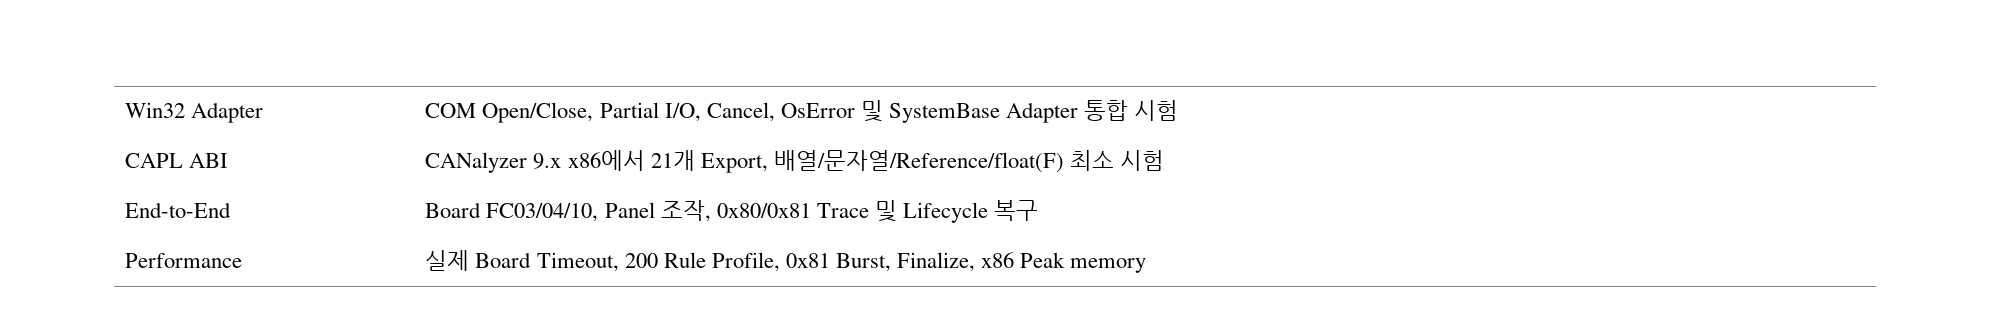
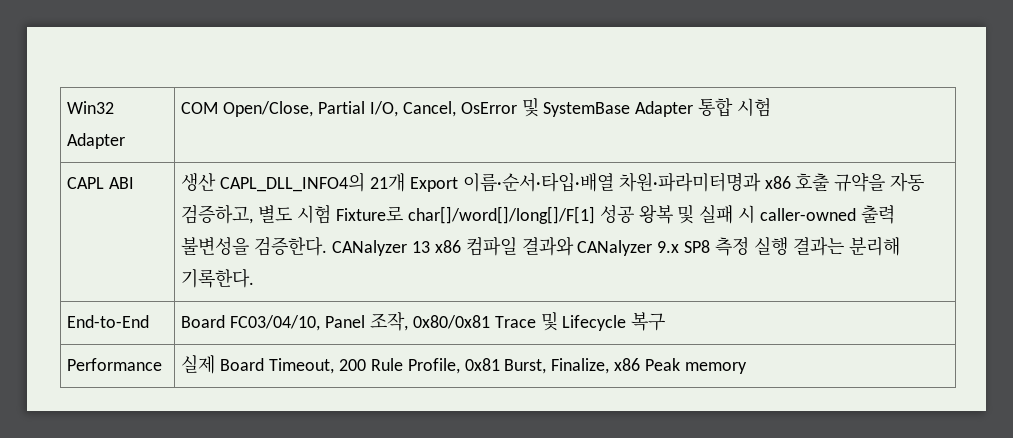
[425,150,1164,173] CANalyzer 9.x x86에서 21개 Export, 배열/문자열/Reference/float(F) 최소 시험 -> [181,172,925,192] [181,204,895,224] [181,236,900,256] [181,268,255,288] 생산 CAPL_DLL_INFO4의 21개 Export 이름·순서·타입·배열 차원·파라미터명과 x86 호출 규약을 자동 검증하고, 별도 시험 Fixture로 char[]/word[]/long[]/F[1] 성공 왕복 및 실패 시 caller-owned 출력 불변성을 검증한다. CANalyzer 13 x86 컴파일 결과와 CANalyzer 9.x SP8 측정 실행 결과는 분리해 기록한다.

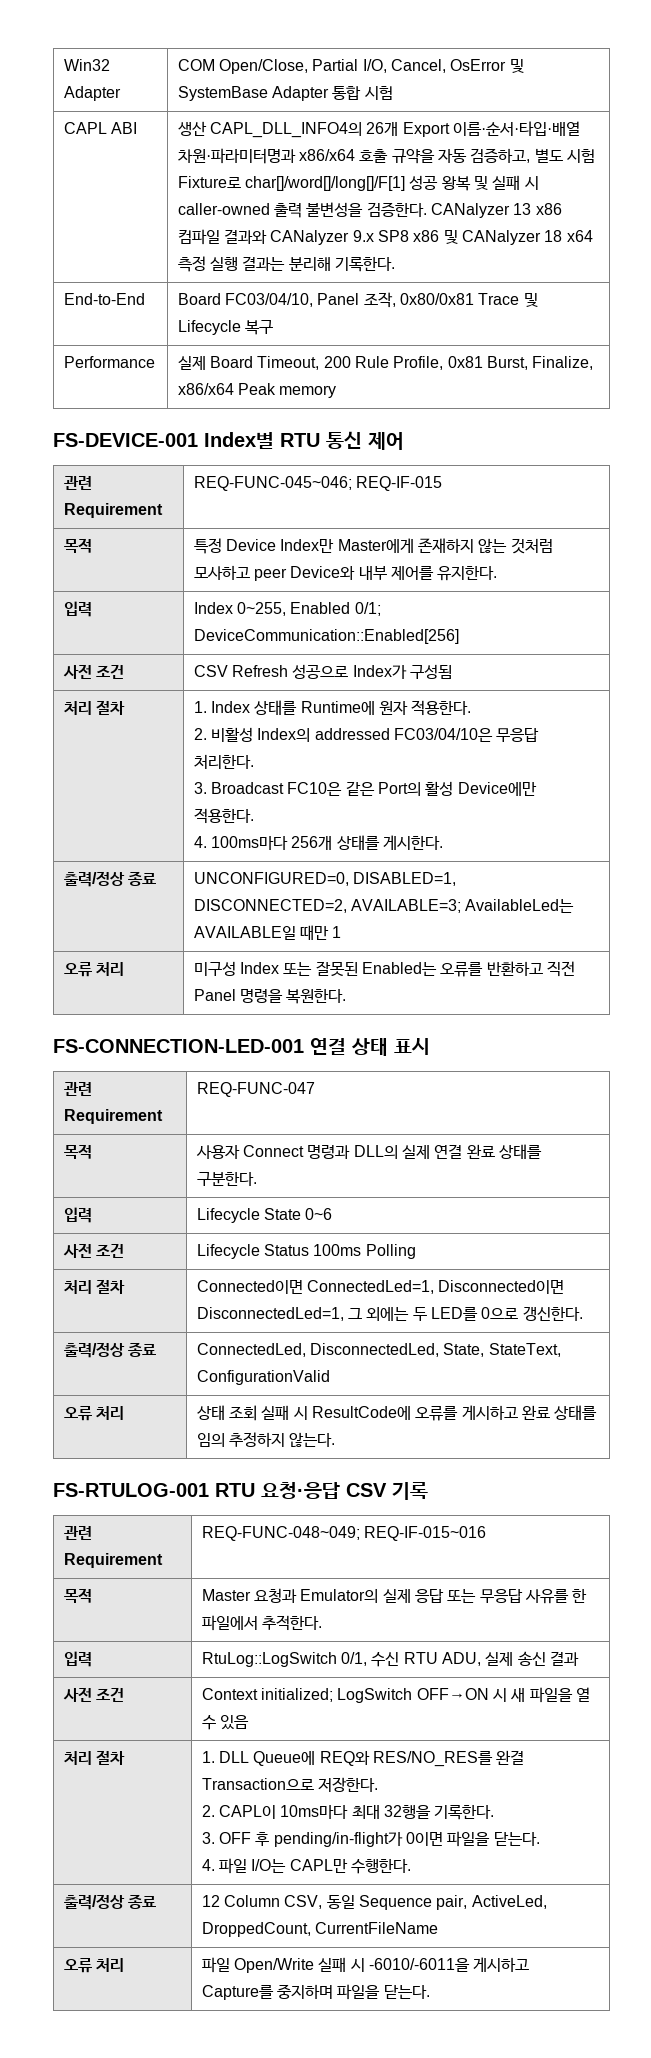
[370,173,406,192] 21개 -> [366,122,399,136] 26개
[764,176,791,189] x86 -> [298,149,355,161] x86/x64
(711, 246) none -> [413,230,593,245] x86 및 CANalyzer 18 x64
[614,358,641,371] x86 -> [177,383,234,395] x86/x64
(747, 368) none -> [53,431,404,450] [63,476,92,490] [63,503,163,518] [193,476,442,491] [63,538,92,553] [193,538,553,554] [193,565,498,581] [63,601,92,617] [193,602,381,616] [193,629,459,644] [62,664,124,679] [193,664,452,679] [63,700,125,715] [193,700,472,716] [193,727,540,742] [193,754,254,769] [193,781,537,796] [193,808,254,824] [193,835,443,850] [63,871,156,887] [193,872,456,886] [193,899,575,913] [193,925,342,940] [63,962,124,977] [193,961,575,977] [193,988,347,1004] [53,1038,430,1056] [63,1082,92,1096] [63,1109,163,1124] [196,1082,315,1097] [63,1144,92,1159] [195,1144,542,1159] [196,1171,257,1186] [63,1207,92,1223] [196,1208,333,1223] [62,1243,124,1258] [196,1244,416,1259] [63,1279,125,1294] [196,1280,565,1294] [196,1306,583,1321] [63,1342,156,1358] [196,1343,561,1357] [196,1370,330,1385] [63,1406,124,1421] [196,1405,598,1421] [196,1432,336,1447] [53,1482,428,1500] [63,1526,92,1540] [63,1553,163,1568] [201,1526,486,1541] [63,1588,92,1603] [201,1588,588,1604] [201,1615,322,1631] [63,1651,92,1667] [201,1651,579,1667] [62,1687,124,1702] [201,1687,590,1703] [201,1715,249,1730] [63,1750,125,1765] [201,1750,525,1767] [201,1777,378,1792] [201,1804,495,1820] [201,1831,540,1847] [201,1858,411,1874] [63,1894,156,1910] [201,1895,547,1910] [201,1922,438,1937] [63,1958,124,1973] [201,1957,530,1973] [201,1984,430,2000] // FS-DEVICE-001 Index별 RTU 통신 제어 // 관련 Requirement | REQ-FUNC-045~046; REQ-IF-015 // 목적 | 특정 Device Index만 Master에게 존재하지 않는 것처럼 모사하고 peer Device와 내부 제어를 유지한다. // 입력 | Index 0~255, Enabled 0/1; DeviceCommunication::Enabled[256] // 사전 조건 | CSV Refresh 성공으로 Index가 구성됨 // 처리 절차 | 1. Index 상태를 Runtime에 원자 적용한다. // 2. 비활성 Index의 addressed FC03/04/10은 무응답 처리한다. // 3. Broadcast FC10은 같은 Port의 활성 Device에만 적용한다. // 4. 100ms마다 256개 상태를 게시한다. // 출력/정상 종료 | UNCONFIGURED=0, DISABLED=1, DISCONNECTED=2, AVAILABLE=3; AvailableLed는 AVAILABLE일 때만 1 // 오류 처리 | 미구성 Index 또는 잘못된 Enabled는 오류를 반환하고 직전 Panel 명령을 복원한다. // FS-CONNECTION-LED-001 연결 상태 표시 // 관련 Requirement | REQ-FUNC-047 // 목적 | 사용자 Connect 명령과 DLL의 실제 연결 완료 상태를 구분한다. // 입력 | Lifecycle State 0~6 // 사전 조건 | Lifecycle Status 100ms Polling // 처리 절차 | Connected이면 ConnectedLed=1, Disconnected이면 DisconnectedLed=1, 그 외에는 두 LED를 0으로 갱신한다. // 출력/정상 종료 | ConnectedLed, DisconnectedLed, State, StateText, ConfigurationValid // 오류 처리 | 상태 조회 실패 시 ResultCode에 오류를 게시하고 완료 상태를 임의 추정하지 않는다. // FS-RTULOG-001 RTU 요청·응답 CSV 기록 // 관련 Requirement | REQ-FUNC-048~049; REQ-IF-015~016 // 목적 | Master 요청과 Emulator의 실제 응답 또는 무응답 사유를 한 파일에서 추적한다. // 입력 | RtuLog::LogSwitch 0/1, 수신 RTU ADU, 실제 송신 결과 // 사전 조건 | Context initialized; LogSwitch OFF→ON 시 새 파일을 열 수 있음 // 처리 절차 | 1. DLL Queue에 REQ와 RES/NO_RES를 완결 Transaction으로 저장한다. // 2. CAPL이 10ms마다 최대 32행을 기록한다. // 3. OFF 후 pending/in-flight가 0이면 파일을 닫는다. // 4. 파일 I/O는 CAPL만 수행한다. // 출력/정상 종료 | 12 Column CSV, 동일 Sequence pair, ActiveLed, DroppedCount, CurrentFileName // 오류 처리 | 파일 Open/Write 실패 시 -6010/-6011을 게시하고 Capture를 중지하며 파일을 닫는다.

